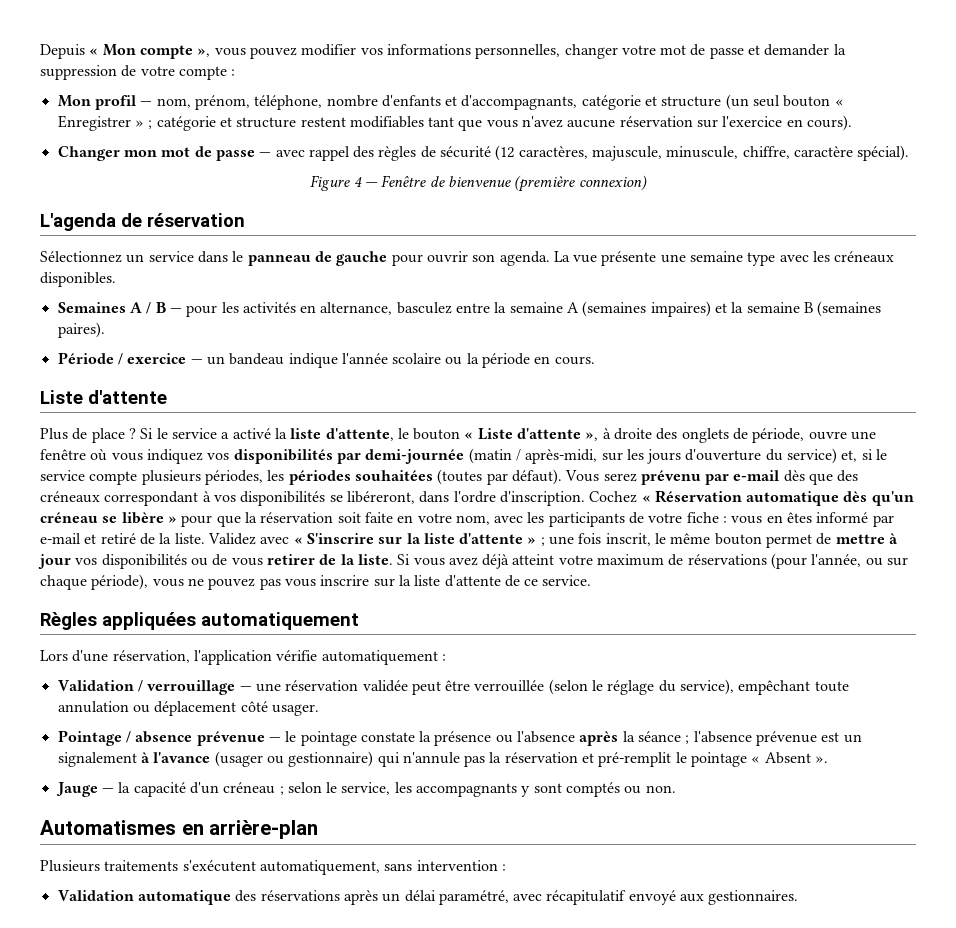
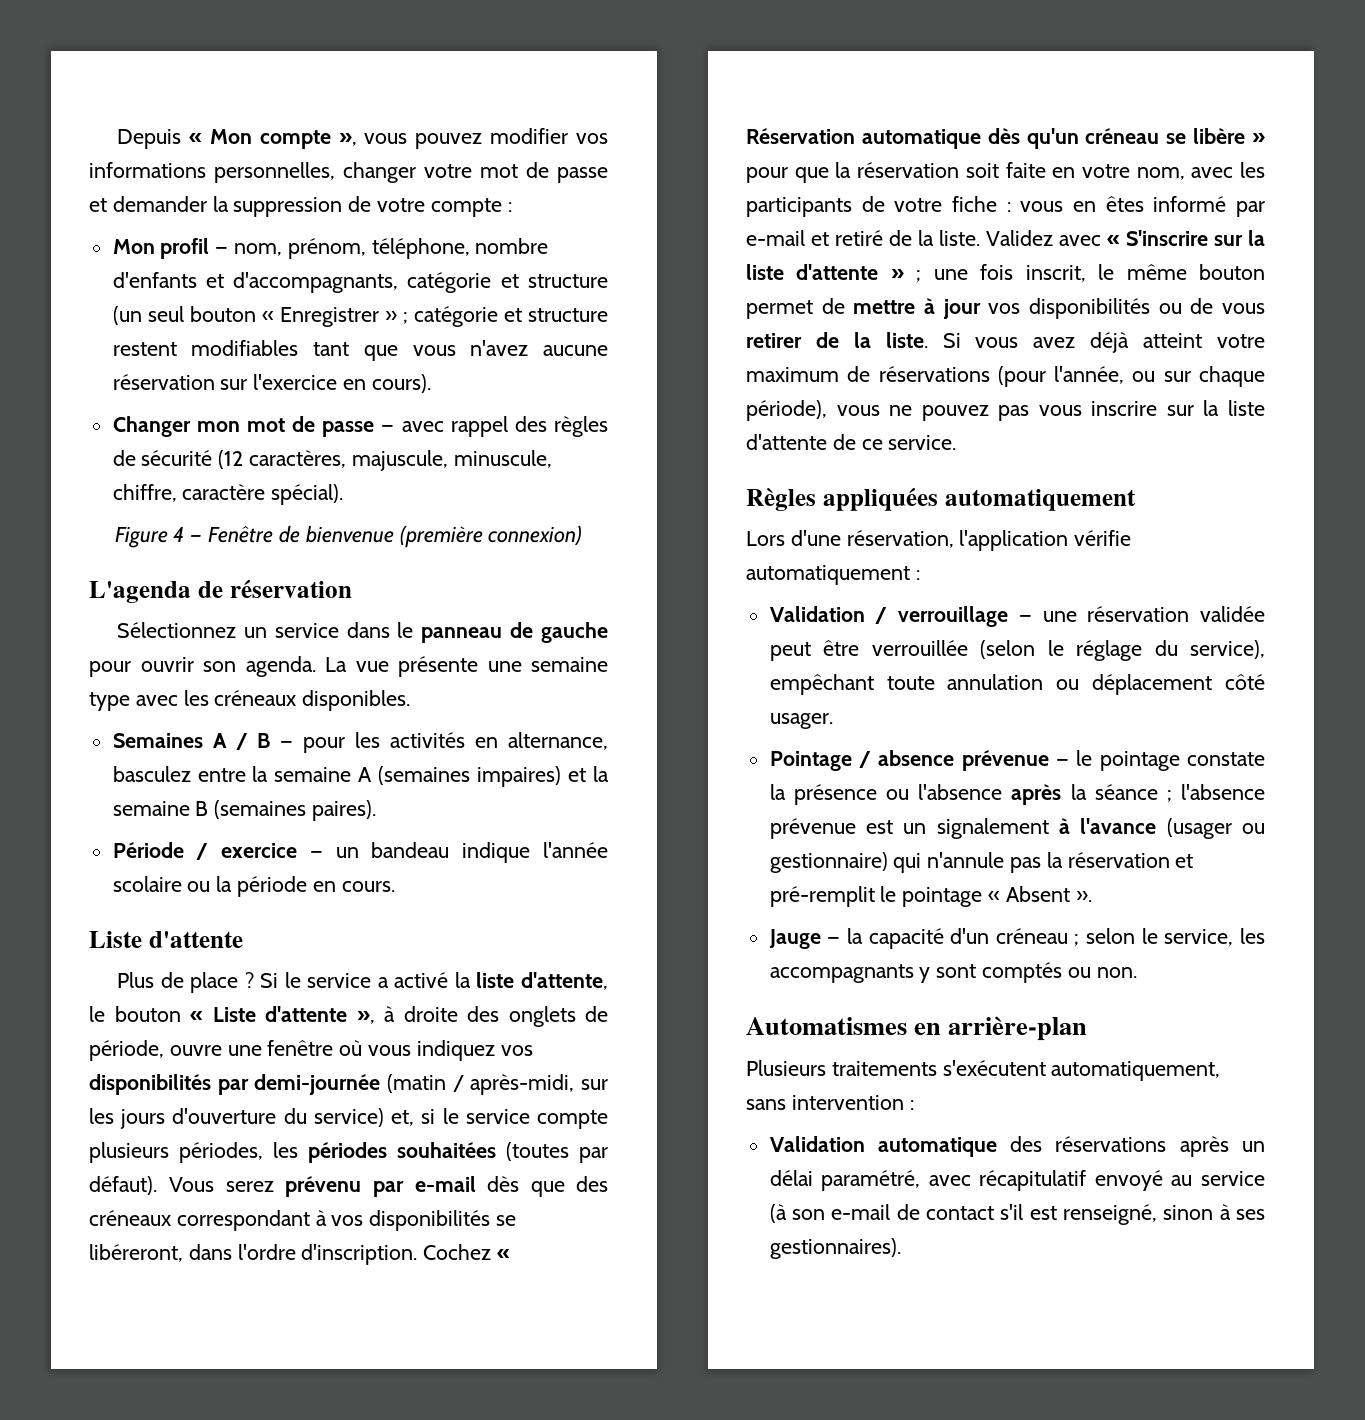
[680,890,799,905] aux gestionnaires. -> [1171,1171,1265,1186] [769,1204,1265,1225] [769,1238,901,1259] au service (à son e-mail de contact s'il est renseigné, sinon à ses gestionnaires).

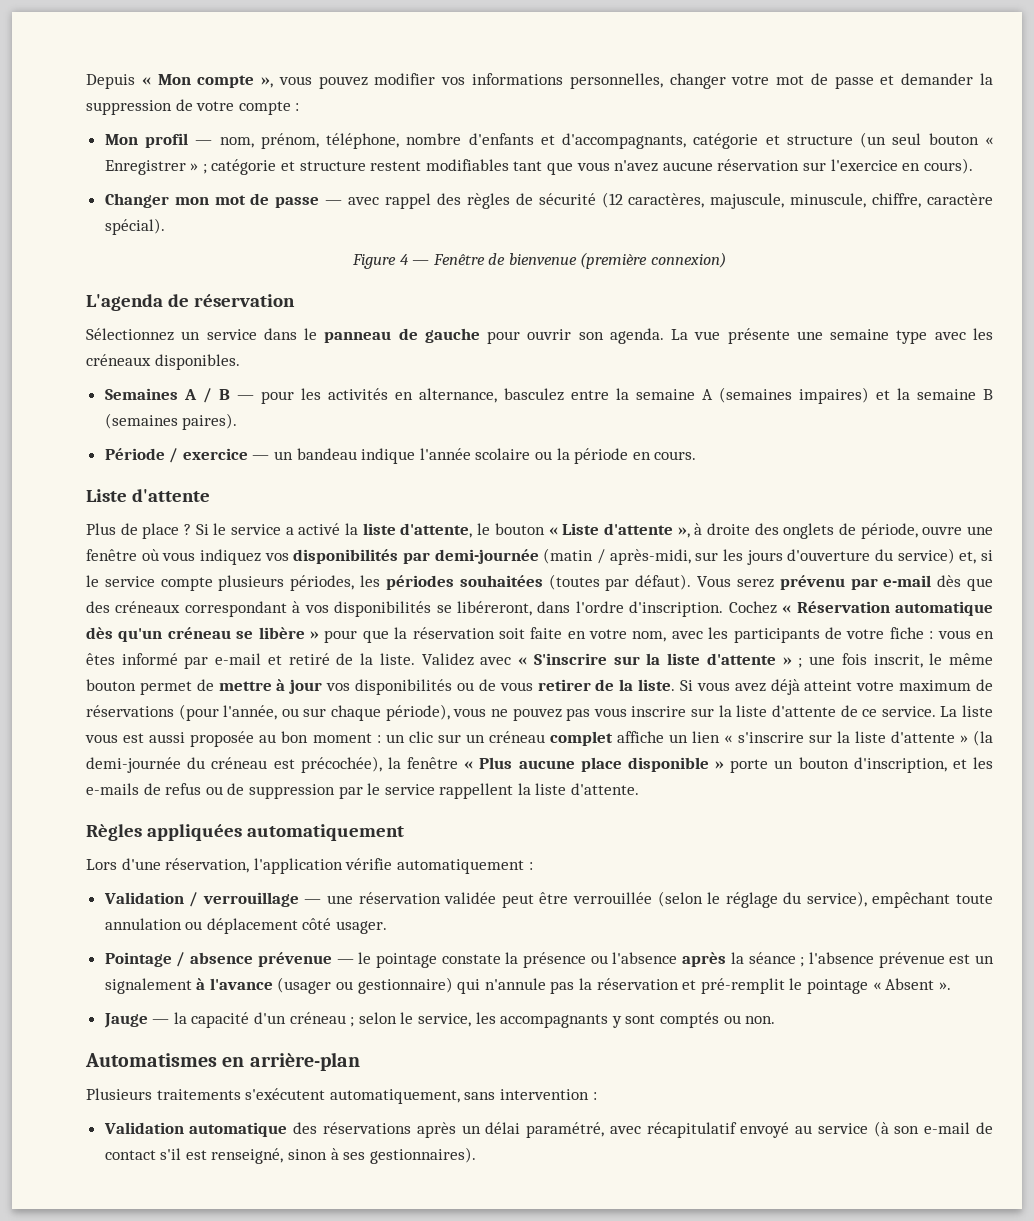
(957, 442) none -> [940,705,993,717] [85,730,994,747] [86,756,993,773] [86,783,640,799] La liste vous est aussi proposée au bon moment : un clic sur un créneau complet affiche un lien « s'inscrire sur la liste d'attente » (la demi-journée du créneau est précochée), la fenêtre « Plus aucune place disponible » porte un bouton d'inscription, et les e-mails de refus ou de suppression par le service rappellent la liste d'attente.

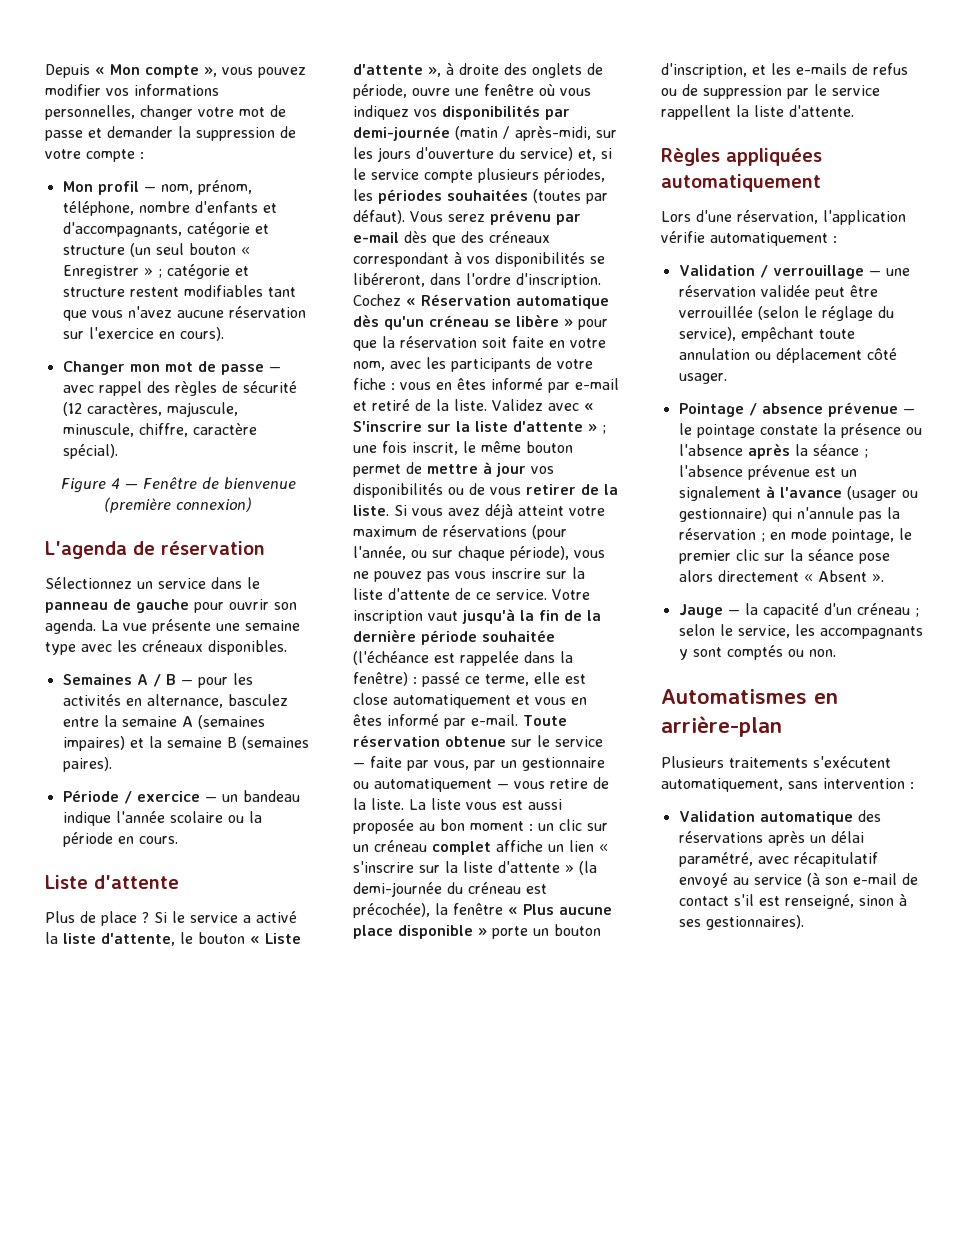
(936, 711) none -> [552,589,590,600] [353,609,601,624] [353,630,555,645] [353,651,573,666] [353,672,586,687] [353,693,587,708] [353,714,567,729] [353,735,603,747] [353,756,605,771] [353,777,609,792] [353,798,404,810] Votre inscription vaut jusqu'à la fin de la dernière période souhaitée (l'échéance est rappelée dans la fenêtre) : passé ce terme, elle est close automatiquement et vous en êtes informé par e-mail. Toute réservation obtenue sur le service — faite par vous, par un gestionnaire ou automatiquement — vous retire de la liste.
[682,978,868,994] et pré-remplit le pointage -> [760,528,912,543] [678,549,890,564] [678,570,799,582] ; en mode pointage, le premier clic sur la séance pose alors directement

